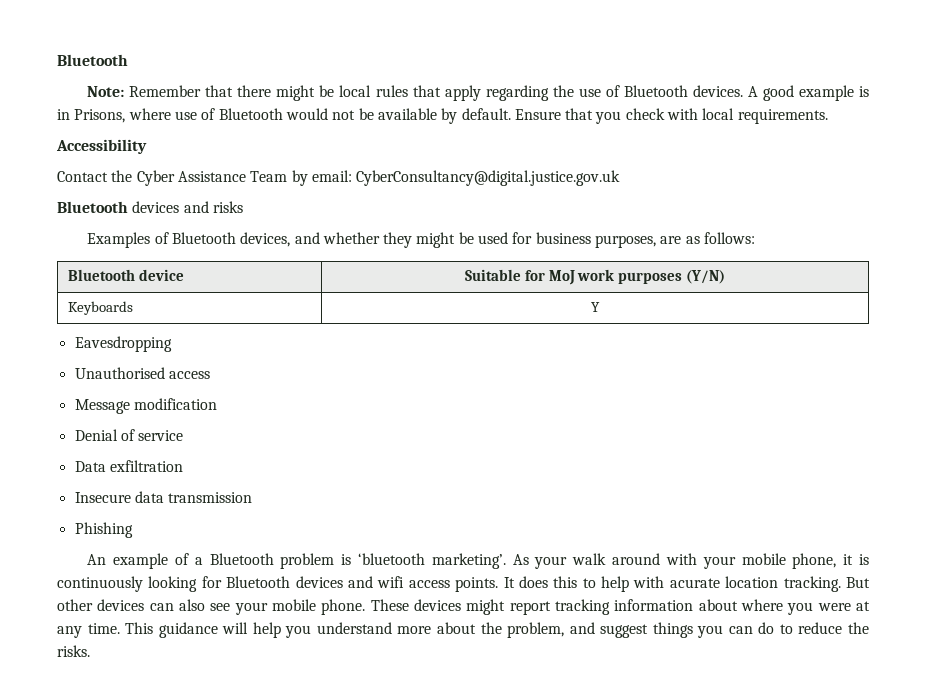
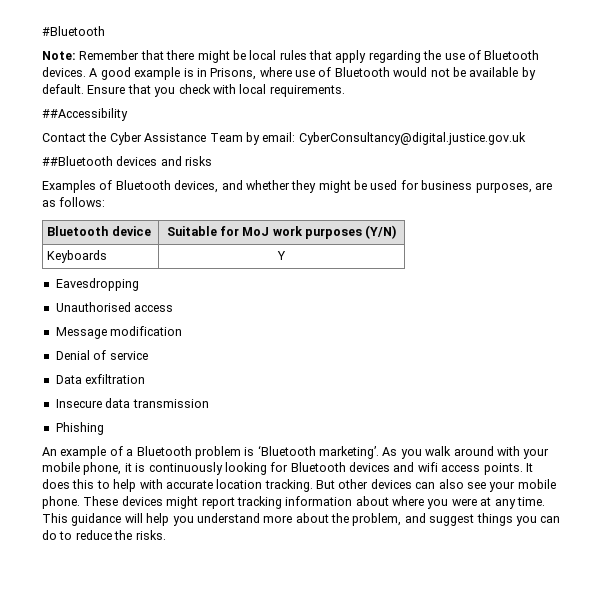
[57,54,128,66] Bluetooth -> [42,26,105,36] #Bluetooth
[56,139,147,154] Accessibility -> [42,108,128,121] ##Accessibility
[57,201,128,213] Bluetooth -> [42,156,113,166] ##Bluetooth
[357,553,425,565] ‘bluetooth -> [257,445,316,456] ‘Bluetooth
[534,556,568,569] your -> [400,449,422,459] you
[669,578,720,588] acurate -> [165,480,213,489] accurate

